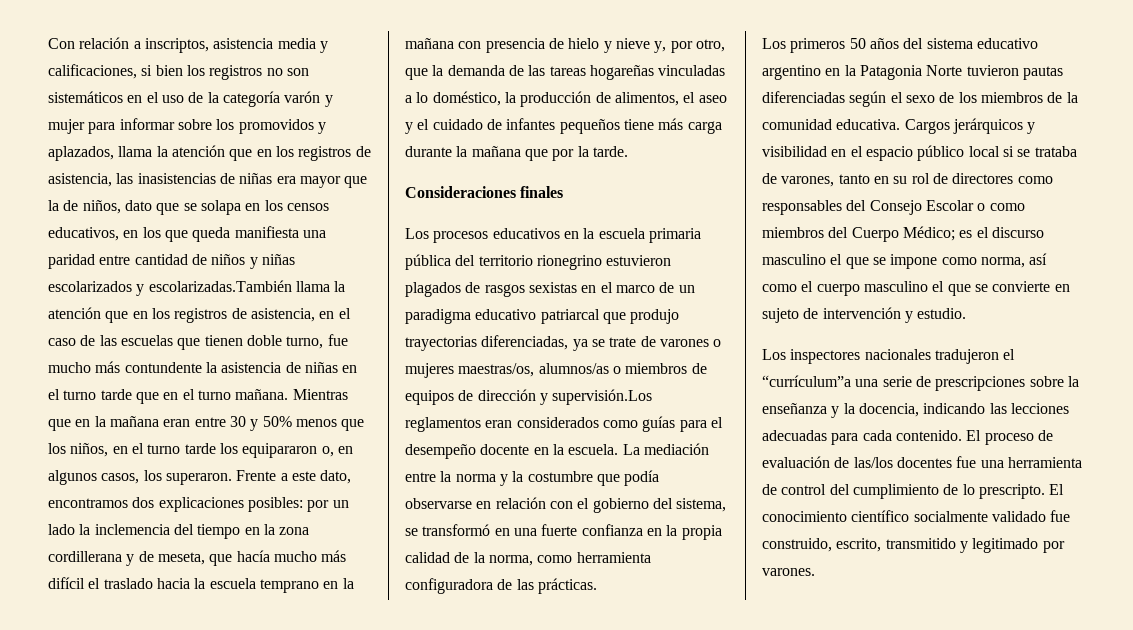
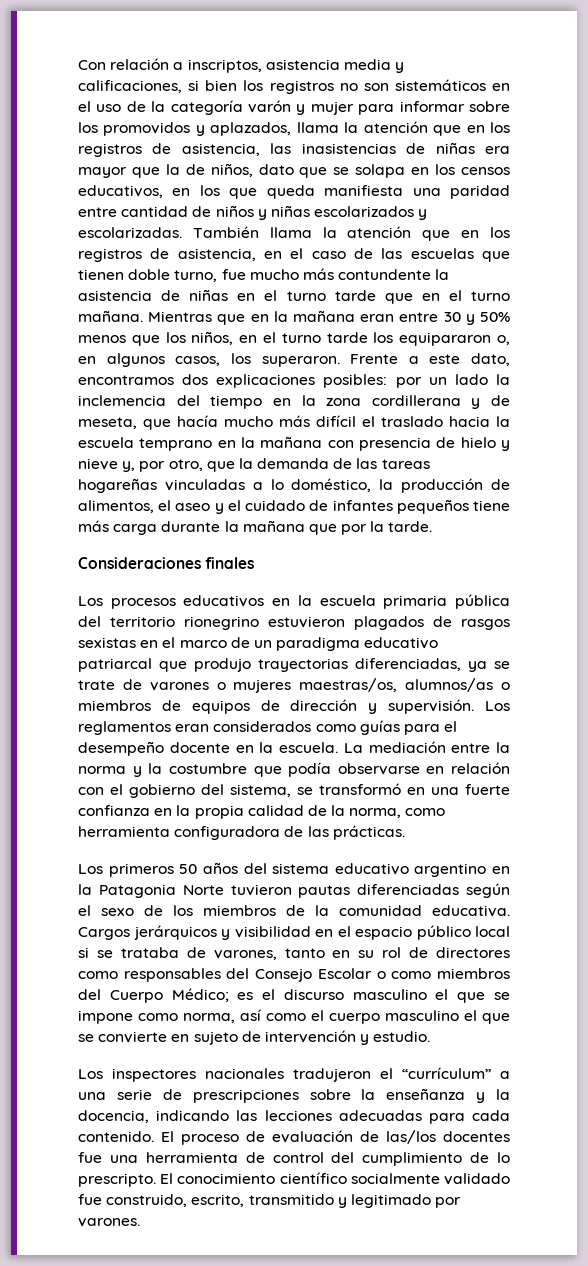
[148,280,292,292] escolarizadas.También -> [78,226,259,238] escolarizadas. También
[552,389,653,405] supervisión.Los -> [388,699,510,714] supervisión. Los
[762,375,851,387] “currículum”a -> [402,1067,510,1079] “currículum” a

